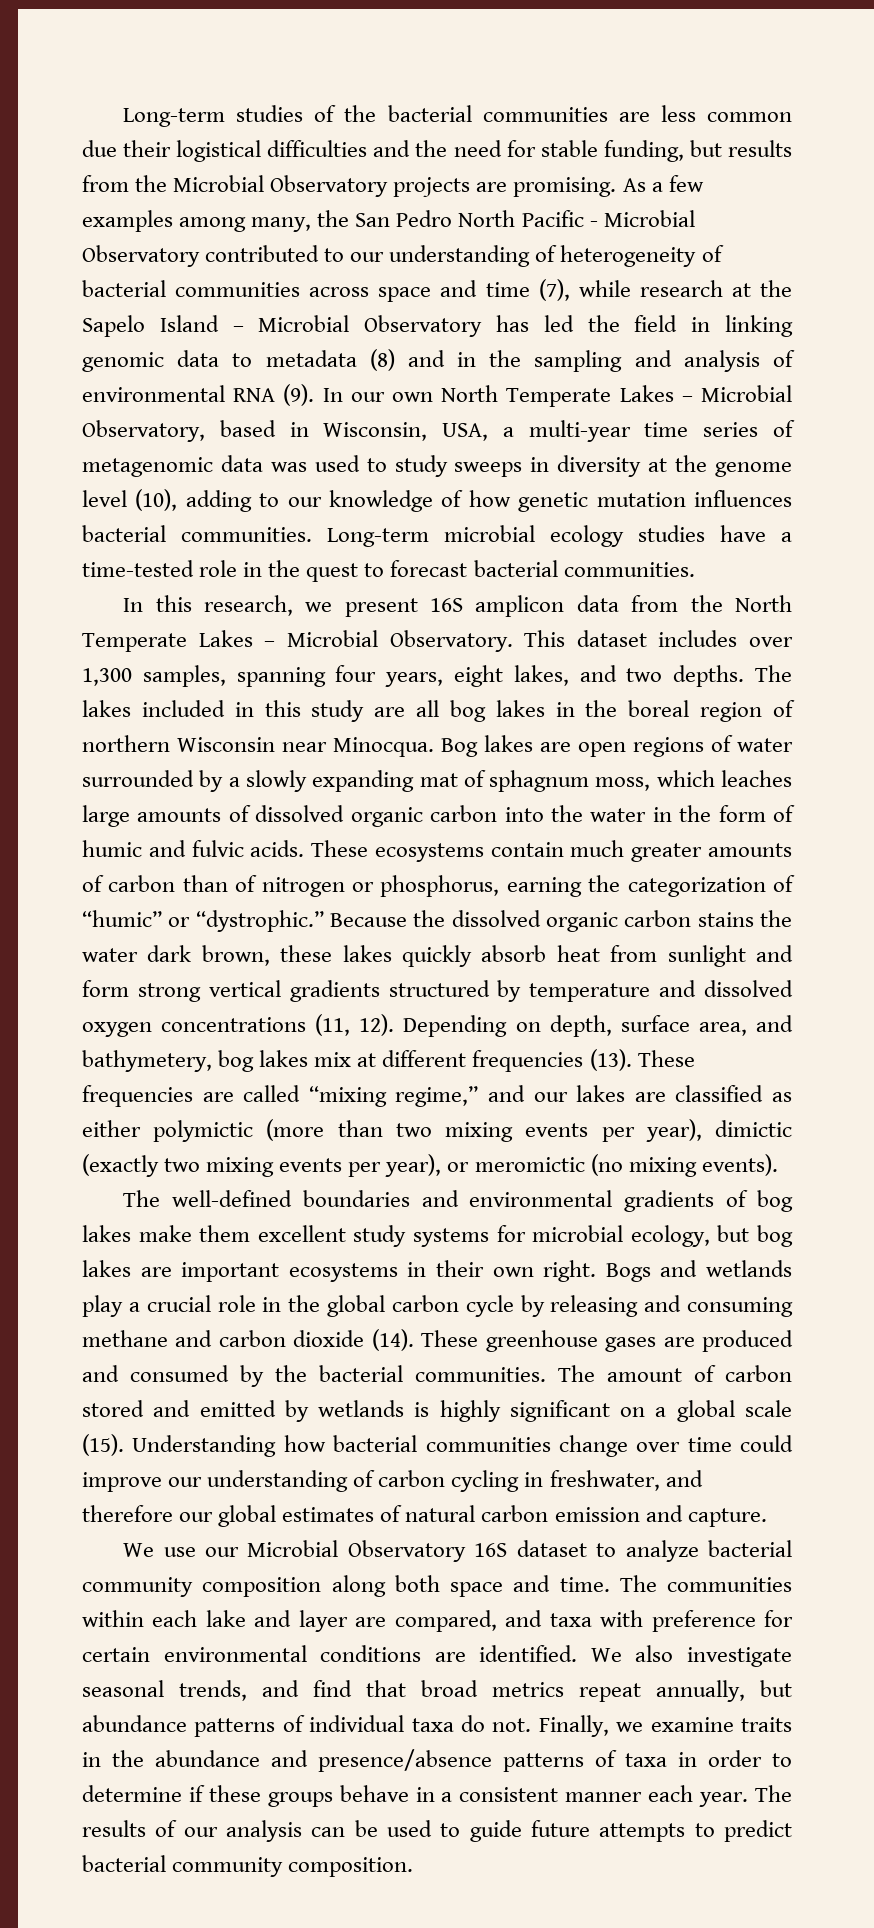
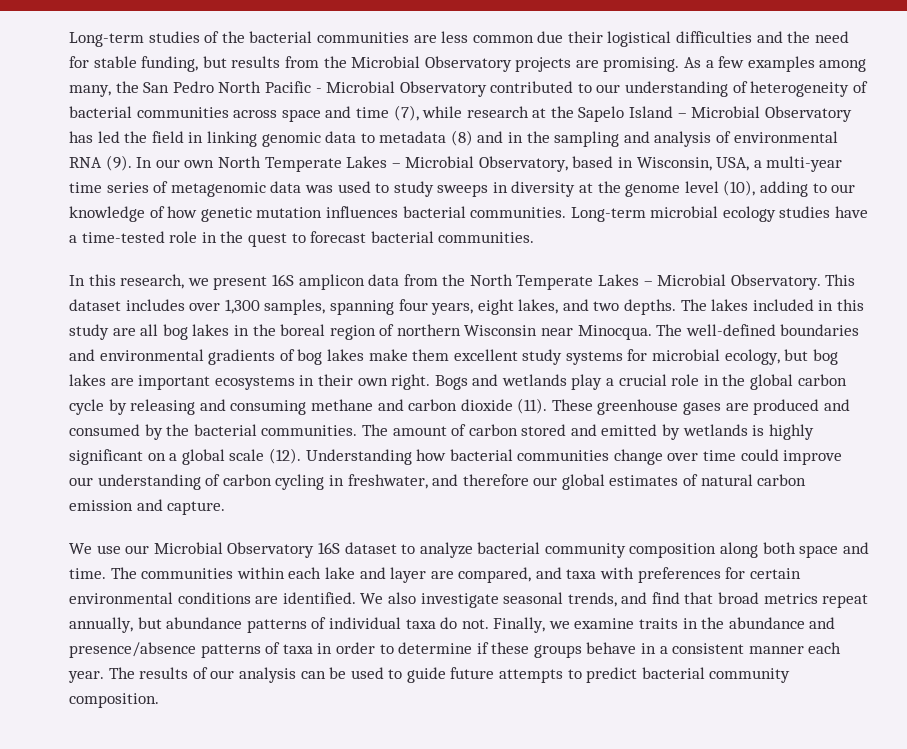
[441,735,793,757] [82,770,792,792] [82,805,795,827] [82,840,792,862] [82,875,795,897] [82,910,793,932] [82,945,793,967] [82,980,793,1002] [82,1014,793,1037] [82,1049,695,1072] [82,1085,793,1107] [82,1119,792,1142] [82,1154,778,1177] Bog lakes are open regions of water surrounded by a slowly expanding mat of sphagnum moss, which leaches large amounts of dissolved organic carbon into the water in the form of humic and fulvic acids. These ecosystems contain much greater amounts of carbon than of nitrogen or phosphorus, earning the categorization of “humic” or “dystrophic.” Because the dissolved organic carbon stains the water dark brown, these lakes quickly absorb heat from sunlight and form strong vertical gradients structured by temperature and dissolved oxygen concentrations (11, 12). Depending on depth, surface area, and bathymetery, bog lakes mix at different frequencies (13). These frequencies are called “mixing regime,” and our lakes are classified as either polymictic (more than two mixing events per year), dimictic (exactly two mixing events per year), or meromictic (no mixing events). // -> (652, 332) none
[371,1329,414,1351] (14). -> [517,398,548,414] (11).
[82,1434,124,1456] (15). -> [268,448,301,464] (12).
[651,1610,756,1632] preference -> [637,567,721,583] preferences

